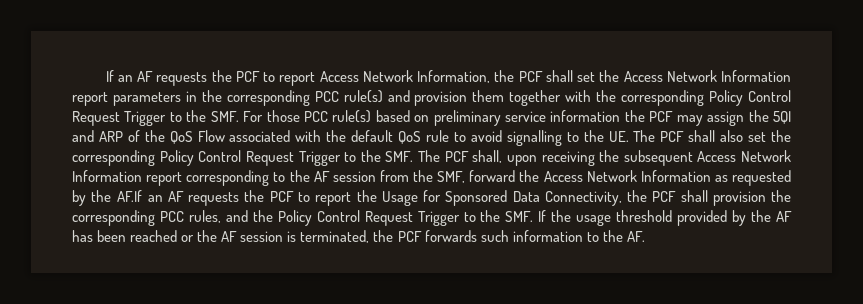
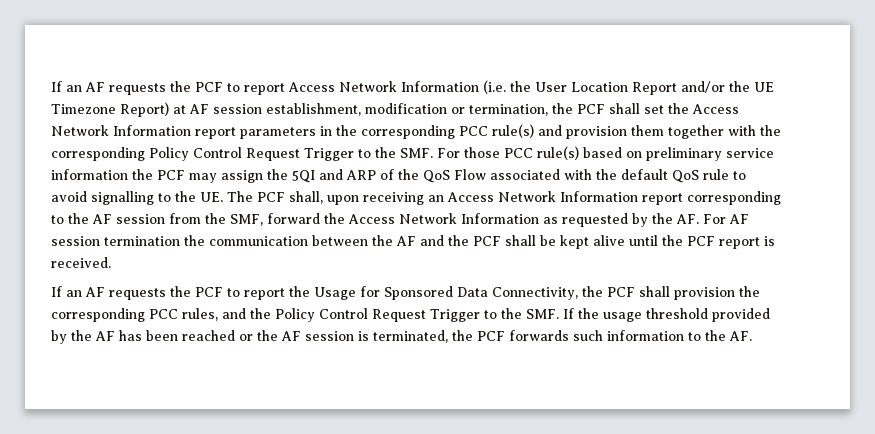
[417,70,491,83] Information, -> [401,80,774,95] [51,102,548,117] Information (i.e. the User Location Report and/or the UE Timezone Report) at AF session establishment, modification or termination,
[688,130,792,142] [72,150,469,166] shall also set the corresponding Policy Control Request Trigger to the SMF. The PCF -> (285, 197) none
[599,150,693,166] the subsequent -> [428,195,444,202] an
[116,190,143,202] AF.If -> [676,214,749,224] [51,235,775,249] [51,257,111,268] [51,286,62,297] AF. For AF session termination the communication between the AF and the PCF shall be kept alive until the PCF report is received. // If

